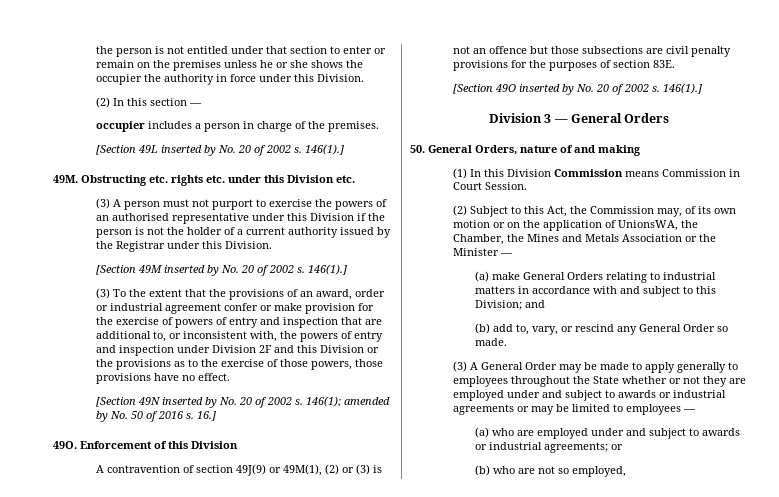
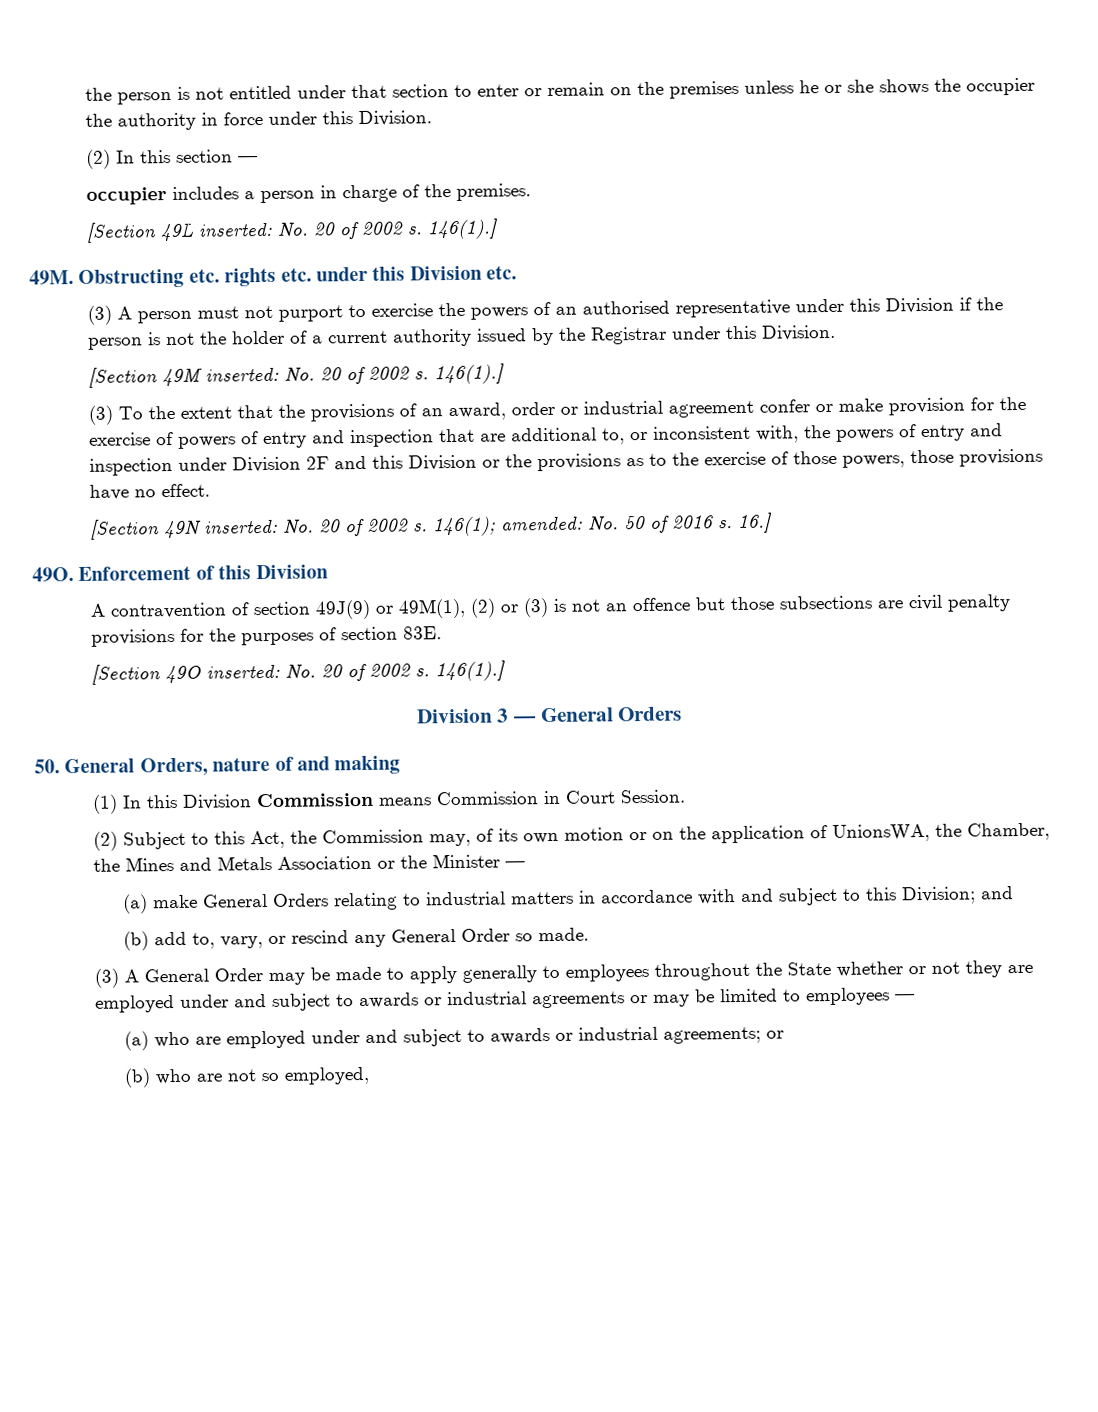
[161,145,217,156] inserted by -> [198,222,273,237] inserted:
[164,265,220,276] inserted by -> [205,367,280,382] inserted:
[162,397,218,408] inserted by -> [204,519,279,534] inserted:
[344,397,391,405] [96,411,109,422] amended by -> [500,516,584,531] amended:
[519,84,575,95] inserted by -> [206,664,281,679] inserted:

